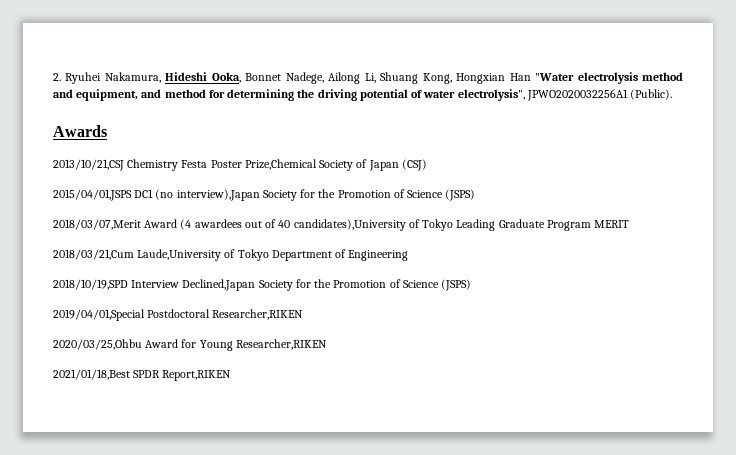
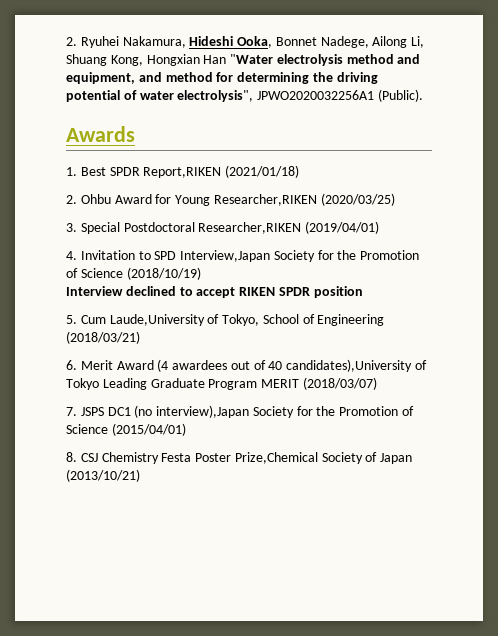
[53,159,427,171] [53,189,476,201] [53,219,141,230] 2013/10/21,CSJ Chemistry Festa Poster Prize,Chemical Society of Japan (CSJ) // 2015/04/01,JSPS DC1 (no interview),Japan Society for the Promotion of Science (JSPS) // 2018/03/07,Merit -> [66,165,300,178] [66,193,395,206] [66,221,380,234] [66,250,420,262] [66,267,201,280] [66,286,363,298] [66,314,385,326] [66,331,140,344] [66,360,113,370] 1. Best SPDR Report,RIKEN (2021/01/18) // 2. Ohbu Award for Young Researcher,RIKEN (2020/03/25) // 3. Special Postdoctoral Researcher,RIKEN (2019/04/01) // 4. Invitation to SPD Interview,Japan Society for the Promotion of Science (2018/10/19) // Interview declined to accept RIKEN SPDR position // 5. Cum Laude,University of Tokyo, School of Engineering (2018/03/21) // 6. Merit
[53,249,409,261] [53,279,472,291] [53,309,304,321] [53,339,327,351] [53,369,232,381] // 2018/03/21,Cum Laude,University of Tokyo Department of Engineering // 2018/10/19,SPD Interview Declined,Japan Society for the Promotion of Science (JSPS) // 2019/04/01,Special Postdoctoral Researcher,RIKEN // 2020/03/25,Ohbu Award for Young Researcher,RIKEN // 2021/01/18,Best SPDR Report,RIKEN -> [302,377,377,390] [66,405,415,418] [66,423,186,436] [66,452,413,464] [66,469,140,482] (2018/03/07) // 7. JSPS DC1 (no interview),Japan Society for the Promotion of Science (2015/04/01) // 8. CSJ Chemistry Festa Poster Prize,Chemical Society of Japan (2013/10/21)

